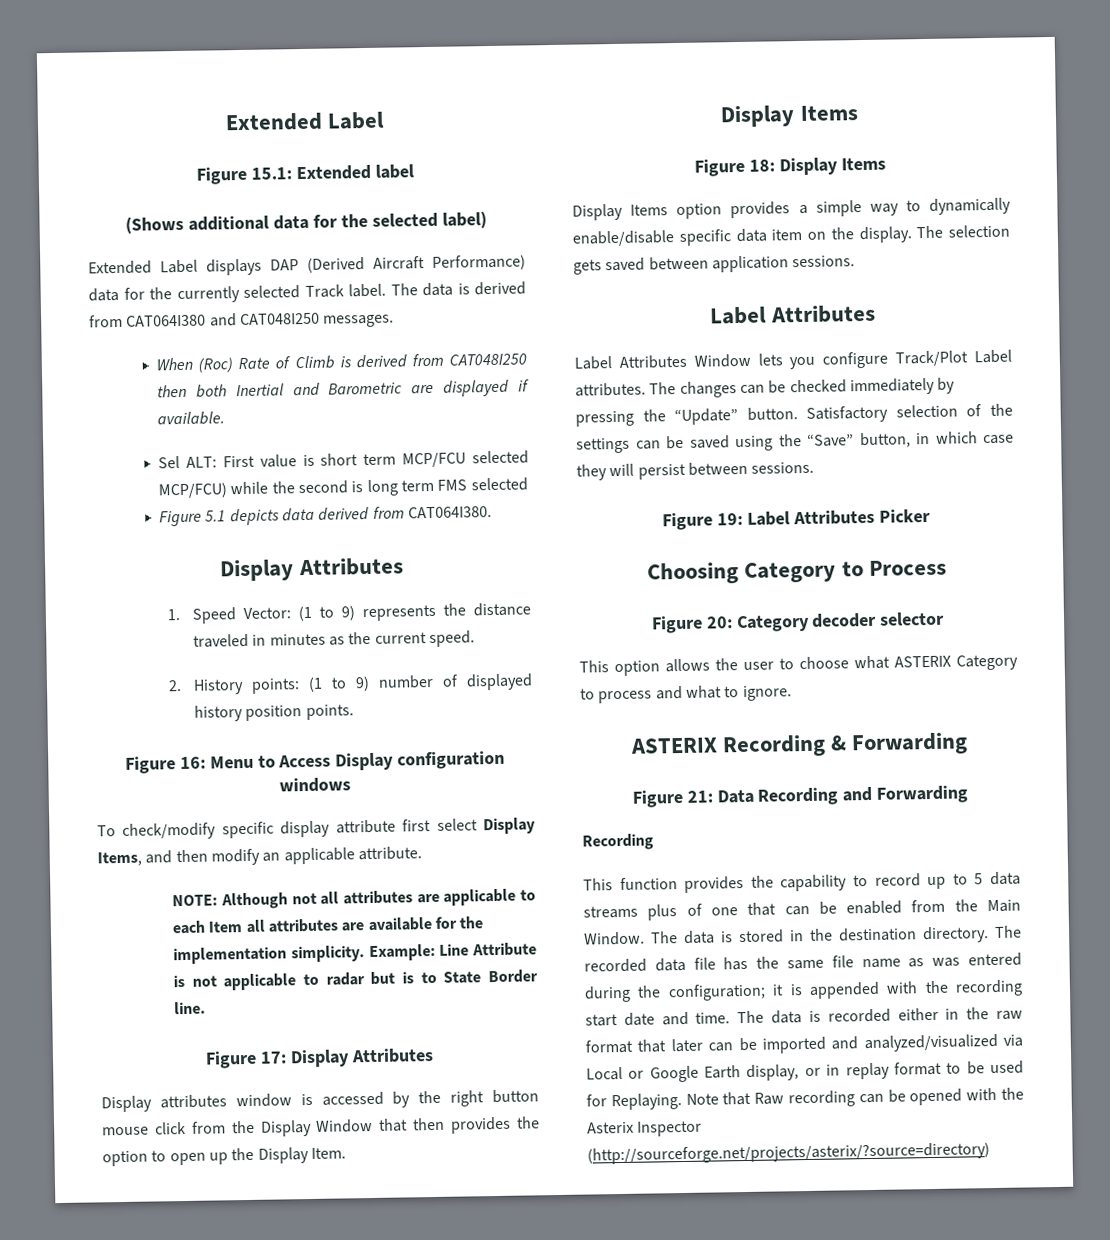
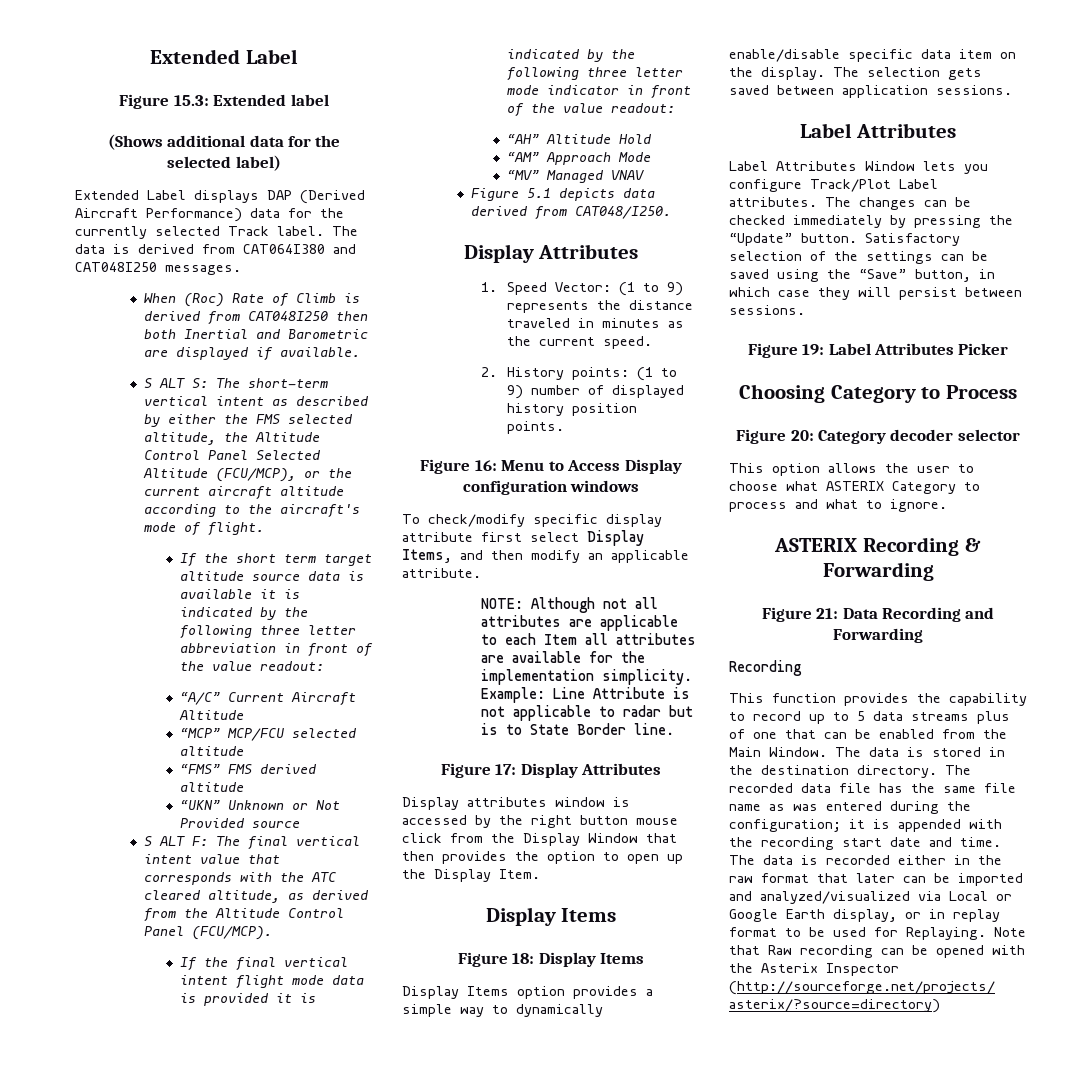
[251,167,293,180] 15.1: -> [173,95,209,106] 15.3:
[158,450,529,469] [158,477,528,499] Sel ALT: First value is short term MCP/FCU selected MCP/FCU) while the second is long term FMS selected -> [143,378,328,388] [143,396,369,406] [143,414,353,427] [143,432,320,445] [143,450,321,460] [142,468,352,482] [143,486,344,500] [143,504,360,518] [143,522,264,536] [180,553,373,567] [180,571,365,581] [180,589,301,599] [180,607,309,620] [180,625,357,639] [180,643,374,657] [180,661,325,671] [180,692,357,706] [179,710,245,720] [180,728,358,741] [180,746,245,756] [180,764,318,774] [180,782,245,792] [180,800,341,810] [180,818,301,828] [143,836,360,850] [143,854,280,864] [143,872,337,885] [143,890,369,903] [143,908,344,922] [143,926,272,940] [180,957,349,971] [180,975,365,989] [180,993,317,1006] [507,49,636,62] [507,67,684,81] [507,85,692,99] [507,103,676,117] [507,134,653,144] [507,152,652,165] [507,170,645,183] S ALT S: The short-term vertical intent as described by either the FMS selected altitude, the Altitude Control Panel Selected Altitude (FCU/MCP), or the current aircraft altitude according to the aircraft's mode of flight. // If the short term target altitude source data is available it is indicated by the following three letter abbreviation in front of the value readout: // “A/C” Current Aircraft Altitude // “MCP” MCP/FCU selected altitude // “FMS” FMS derived altitude // “UKN” Unknown or Not Provided source // S ALT F: The final vertical intent value that corresponds with the ATC cleared altitude, as derived from the Altitude Control Panel (FCU/MCP). // If the final vertical intent flight mode data is provided it is indicated by the following three letter mode indicator in front of the value readout: // “AH” Altitude Hold // “AM” Approach Mode // “MV” Managed VNAV
[407,506,492,519] CAT064I380. -> [574,206,671,219] CAT048/I250.

